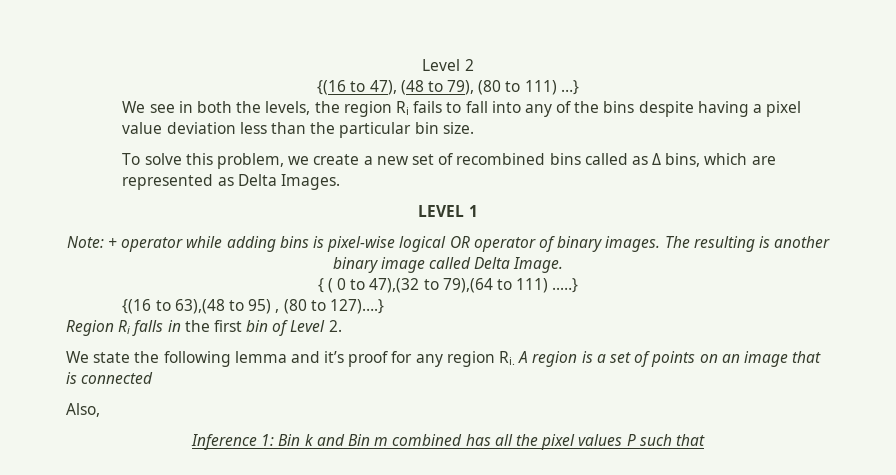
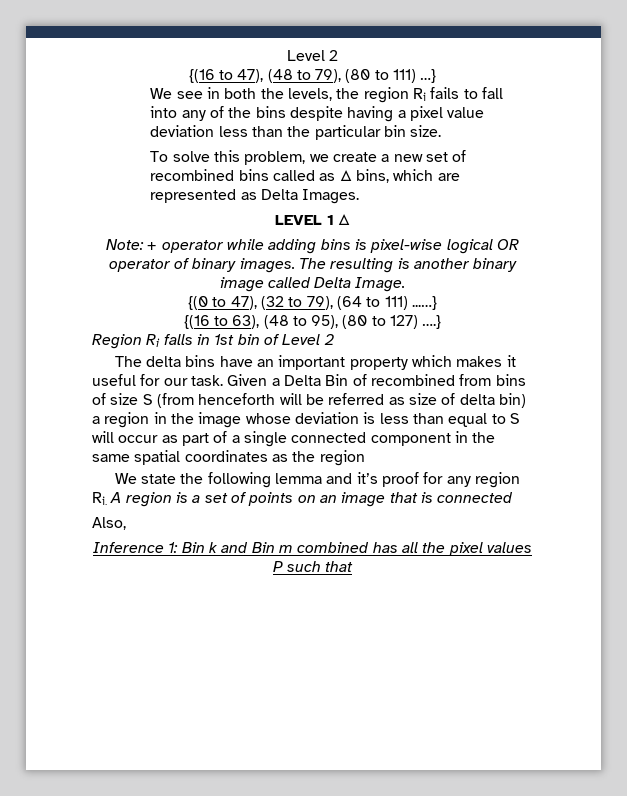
(478, 211) none -> [337,214,350,225] Δ
[317,278,579,293] [122,299,384,314] { ( 0 to 47),(32 to 79),(64 to 111) ..…} // {(16 to 63),(48 to 95) , (80 to 127)….} -> [188,296,437,310] [183,315,442,329] {(0 to 47), (32 to 79), (64 to 111) ...…} // {(16 to 63), (48 to 95), (80 to 127) ….}
[184,320,242,332] the first -> [214,334,235,345] 1st
[328,320,342,332] 2. -> [323,334,334,345] [114,355,516,370] [92,374,526,386] [92,393,526,408] [92,412,520,428] [92,431,496,447] [92,450,365,466] 2 // The delta bins have an important property which makes it useful for our task. Given a Delta Bin of recombined from bins of size S (from henceforth will be referred as size of delta bin) a region in the image whose deviation is less than equal to S will occur as part of a single connected component in the same spatial coordinates as the region

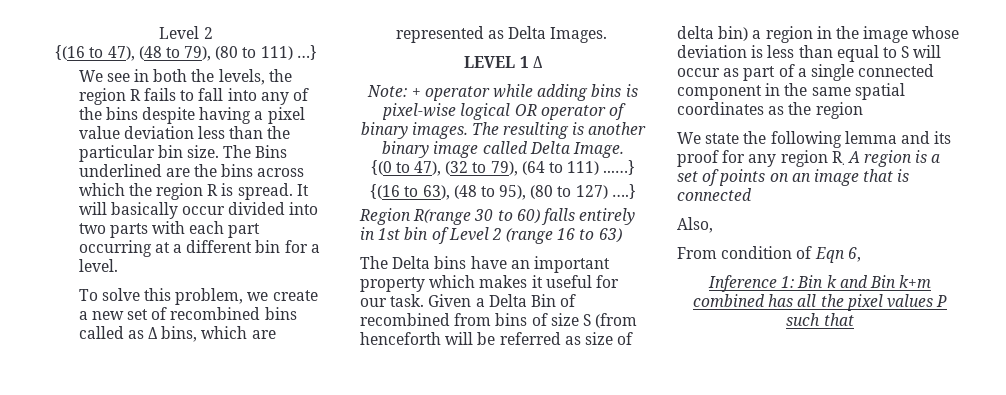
[412,88,426,101] Ri -> [129,89,141,101] R
(442, 131) none -> [223,145,288,158] [78,164,305,177] [78,183,309,200] [78,202,319,219] [78,221,261,238] [78,240,320,257] [78,259,118,272] The Bins underlined are the bins across which the region R is spread. It will basically occur divided into two parts with each part occurring at a different bin for a level.
[146,334,193,347] Ri falls -> [413,208,636,225] R(range 30 to 60) falls entirely
[114,356,182,367] // The delta -> [506,228,622,244] [360,256,431,269] (range 16 to 63) // The Delta
[356,472,378,484] it’s -> [934,131,952,144] its
[92,492,107,505] Ri. -> [831,151,845,165] R.
(126, 523) none -> [677,246,861,263] // From condition of Eqn 6,
[279,545,293,553] m -> [899,275,932,288] k+m

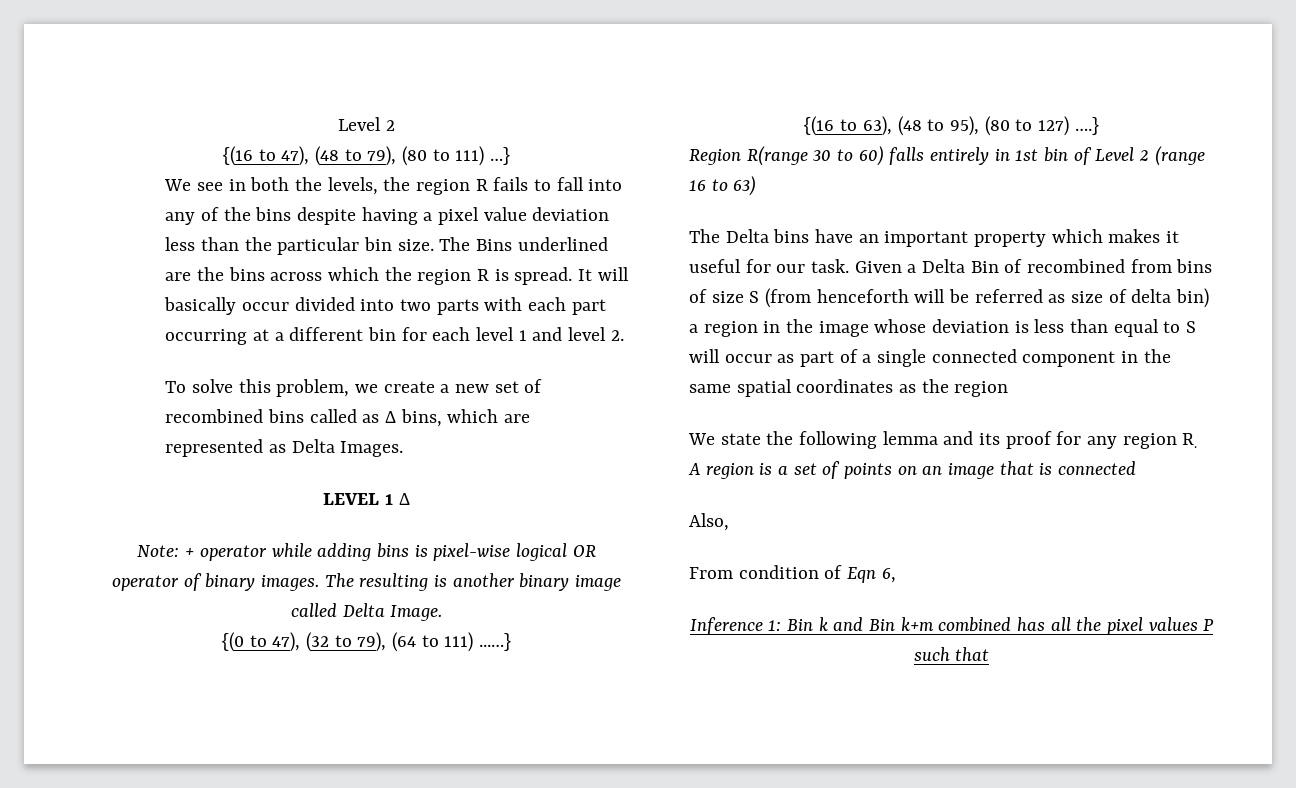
[310,244,320,253] [78,259,118,272] a level. -> [432,327,624,341] each level 1 and level 2.

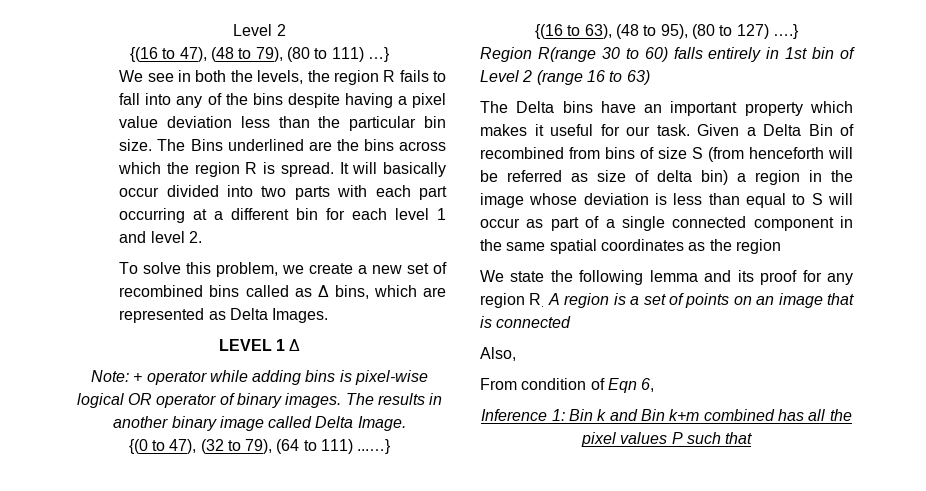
[359,573,448,591] resulting is -> [377,393,443,405] results in

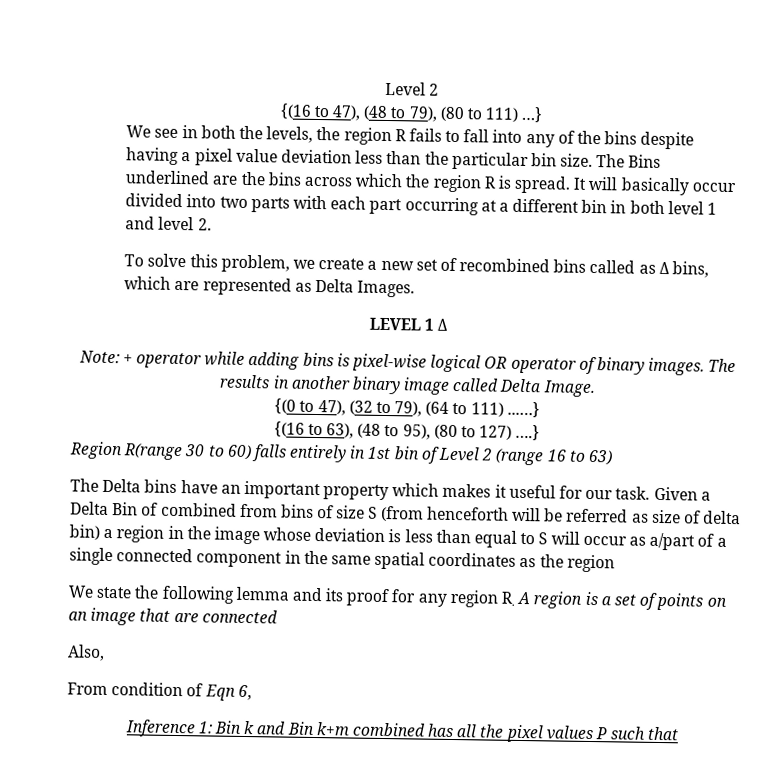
[326,208,388,220] for each -> [610,200,665,215] in both
[480,147,564,159] recombined -> [160,502,237,517] combined
[550,217,579,231] part -> [649,532,696,551] a/part
[480,316,492,328] is -> [173,612,199,623] are

